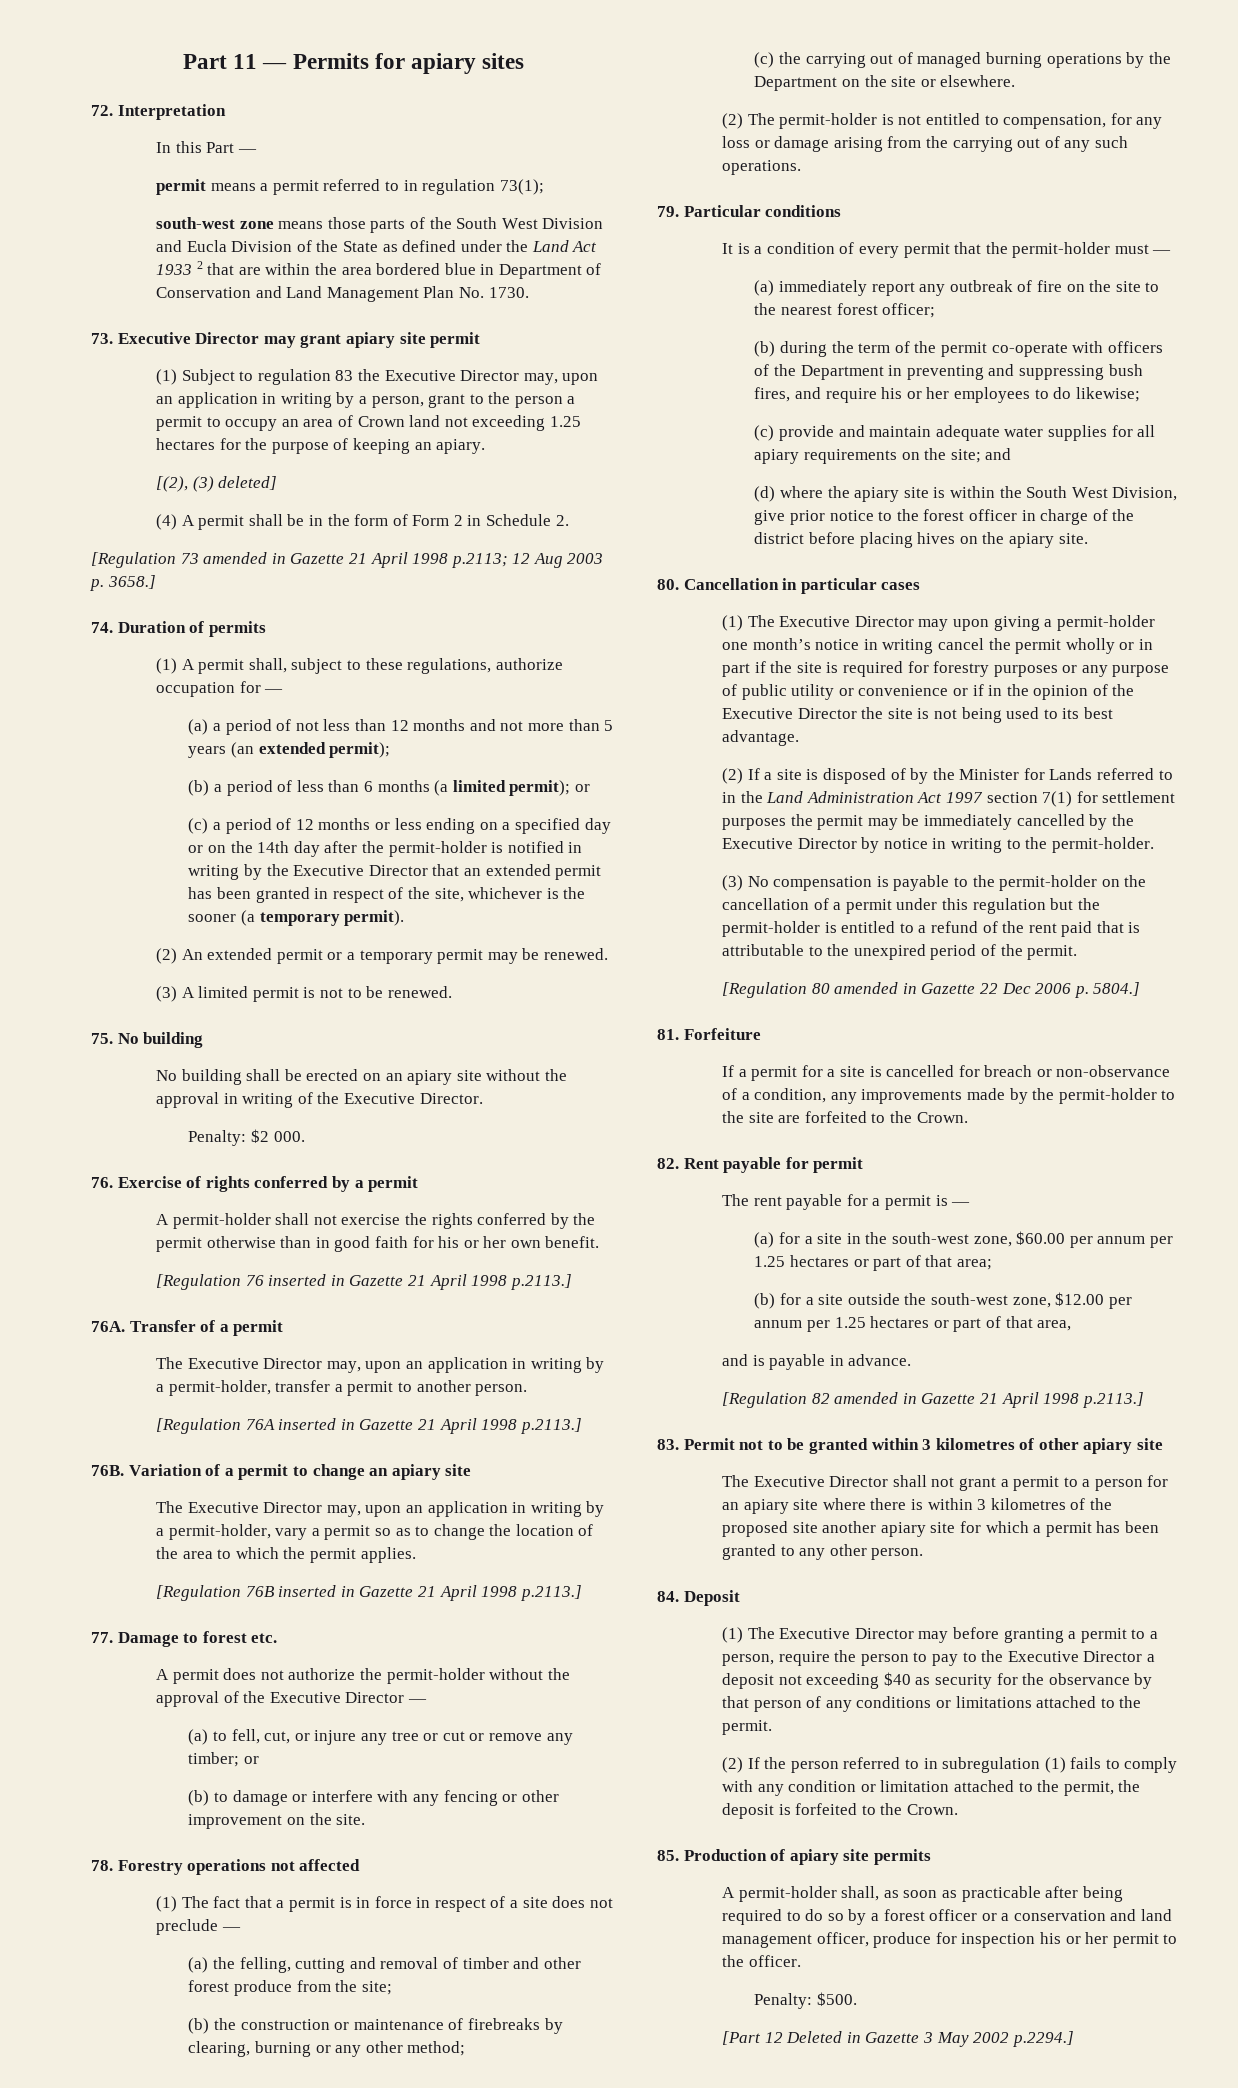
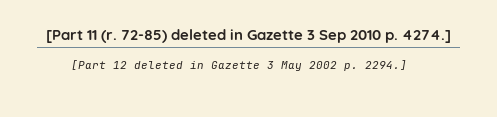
[182,53,525,74] [91,104,226,120] [155,141,257,153] [155,179,544,195] [155,217,604,233] [155,240,598,252] [155,261,602,279] [155,286,529,302] [91,332,481,348] [155,369,599,385] [155,392,576,408] [155,415,581,431] [155,438,486,454] [155,476,278,492] [155,514,569,530] [91,552,604,568] [90,575,156,591] [91,621,266,637] [155,658,563,674] [155,681,284,697] [188,719,614,735] [188,742,391,758] [188,780,590,796] [188,818,611,834] [188,841,583,857] [188,864,602,880] [188,887,586,903] [188,910,405,926] [155,948,608,964] [155,986,452,1002] [91,1032,204,1048] [155,1069,567,1085] [155,1092,483,1108] [188,1129,305,1146] [91,1176,419,1192] [155,1213,596,1229] [155,1236,600,1252] [155,1274,572,1290] [91,1320,284,1336] [155,1357,605,1373] [155,1380,528,1396] [155,1418,582,1434] [91,1464,472,1480] [155,1501,605,1517] [155,1524,594,1540] [155,1547,416,1563] [155,1585,582,1601] [91,1631,278,1647] [155,1668,570,1684] [155,1691,427,1707] [188,1729,573,1745] [188,1752,260,1767] [188,1790,559,1806] [188,1813,366,1829] [91,1859,361,1875] [155,1896,613,1912] [155,1919,241,1935] [188,1957,581,1973] [188,1980,392,1996] [188,2018,563,2034] [188,2041,466,2057] [754,52,1171,68] [754,75,1016,91] [721,113,1163,129] [721,136,1128,152] [721,160,801,175] [657,205,842,217] [721,242,1172,258] [754,280,1160,296] [754,303,936,318] [754,341,1163,357] [754,364,1143,380] [754,387,1140,403] [754,425,1156,441] [754,448,1012,464] [754,486,1178,502] [754,509,1135,525] [754,532,1088,548] [657,578,921,594] [721,615,1155,631] [721,638,1153,654] [721,661,1170,677] [721,684,1135,700] [721,707,1113,723] [721,730,799,746] [721,768,1173,784] [721,791,1176,807] [721,814,1134,830] [721,837,1154,853] [721,875,1147,891] [721,898,1100,914] [721,921,1141,937] [721,944,1078,960] [721,982,1141,998] [657,1028,761,1040] [721,1065,1171,1081] [721,1088,1176,1104] [721,1111,968,1123] [657,1157,864,1173] [721,1194,971,1210] [754,1231,1173,1248] [754,1255,992,1271] [754,1292,1132,1309] [754,1316,1072,1332] [721,1354,912,1370] [721,1392,1144,1408] [657,1438,1164,1454] [721,1475,1169,1491] [721,1498,1112,1514] [721,1521,1159,1537] [721,1544,924,1560] [657,1590,740,1606] [721,1627,1158,1643] [721,1650,1155,1666] [721,1672,1153,1689] [721,1696,1142,1712] [721,1720,772,1735] [721,1757,1178,1773] [721,1780,1141,1796] [721,1803,958,1819] [657,1849,931,1865] [721,1886,1123,1902] [721,1909,1173,1925] [721,1932,1178,1948] [721,1955,801,1967] [754,1992,858,2009] Part 11 — Permits for apiary sites // 72. Interpretation // In this Part — // permit means a permit referred to in regulation 73(1); // south-west zone means those parts of the South West Division and Eucla Division of the State as defined under the Land Act 1933 2 that are within the area bordered blue in Department of Conservation and Land Management Plan No. 1730. // 73. Executive Director may grant apiary site permit // (1) Subject to regulation 83 the Executive Director may, upon an application in writing by a person, grant to the person a permit to occupy an area of Crown land not exceeding 1.25 hectares for the purpose of keeping an apiary. // [(2), (3) deleted] // (4) A permit shall be in the form of Form 2 in Schedule 2. // [Regulation 73 amended in Gazette 21 April 1998 p.2113; 12 Aug 2003 p. 3658.] // 74. Duration of permits // (1) A permit shall, subject to these regulations, authorize occupation for — // (a) a period of not less than 12 months and not more than 5 years (an extended permit); // (b) a period of less than 6 months (a limited permit); or // (c) a period of 12 months or less ending on a specified day or on the 14th day after the permit-holder is notified in writing by the Executive Director that an extended permit has been granted in respect of the site, whichever is the sooner (a temporary permit). // (2) An extended permit or a temporary permit may be renewed. // (3) A limited permit is not to be renewed. // 75. No building // No building shall be erected on an apiary site without the approval in writing of the Executive Director. // Penalty: $2 000. // 76. Exercise of rights conferred by a permit // A permit-holder shall not exercise the rights conferred by the permit otherwise than in good faith for his or her own benefit. // [Regulation 76 inserted in Gazette 21 April 1998 p.2113.] // 76A. Transfer of a permit // The Executive Director may, upon an application in writing by a permit-holder, transfer a permit to another person. // [Regulation 76A inserted in Gazette 21 April 1998 p.2113.] // 76B. Variation of a permit to change an apiary site // The Executive Director may, upon an application in writing by a permit-holder, vary a permit so as to change the location of the area to which the permit applies. // [Regulation 76B inserted in Gazette 21 April 1998 p.2113.] // 77. Damage to forest etc. // A permit does not authorize the permit-holder without the approval of the Executive Director — // (a) to fell, cut, or injure any tree or cut or remove any timber; or // (b) to damage or interfere with any fencing or other improvement on the site. // 78. Forestry operations not affected // (1) The fact that a permit is in force in respect of a site does not preclude — // (a) the felling, cutting and removal of timber and other forest produce from the site; // (b) the construction or maintenance of firebreaks by clearing, burning or any other method; // (c) the carrying out of managed burning operations by the Department on the site or elsewhere. // (2) The permit-holder is not entitled to compensation, for any loss or damage arising from the carrying out of any such operations. // 79. Particular conditions // It is a condition of every permit that the permit-holder must — // (a) immediately report any outbreak of fire on the site to the nearest forest officer; // (b) during the term of the permit co-operate with officers of the Department in preventing and suppressing bush fires, and require his or her employees to do likewise; // (c) provide and maintain adequate water supplies for all apiary requirements on the site; and // (d) where the apiary site is within the South West Division, give prior notice to the forest officer in charge of the district before placing hives on the apiary site. // 80. Cancellation in particular cases // (1) The Executive Director may upon giving a permit-holder one month’s notice in writing cancel the permit wholly or in part if the site is required for forestry purposes or any purpose of public utility or convenience or if in the opinion of the Executive Director the site is not being used to its best advantage. // (2) If a site is disposed of by the Minister for Lands referred to in the Land Administration Act 1997 section 7(1) for settlement purposes the permit may be immediately cancelled by the Executive Director by notice in writing to the permit-holder. // (3) No compensation is payable to the permit-holder on the cancellation of a permit under this regulation but the permit-holder is entitled to a refund of the rent paid that is attributable to the unexpired period of the permit. // [Regulation 80 amended in Gazette 22 Dec 2006 p. 5804.] // 81. Forfeiture // If a permit for a site is cancelled for breach or non-observance of a condition, any improvements made by the permit-holder to the site are forfeited to the Crown. // 82. Rent payable for permit // The rent payable for a permit is — // (a) for a site in the south-west zone, $60.00 per annum per 1.25 hectares or part of that area; // (b) for a site outside the south-west zone, $12.00 per annum per 1.25 hectares or part of that area, // and is payable in advance. // [Regulation 82 amended in Gazette 21 April 1998 p.2113.] // 83. Permit not to be granted within 3 kilometres of other apiary site // The Executive Director shall not grant a permit to a person for an apiary site where there is within 3 kilometres of the proposed site another apiary site for which a permit has been granted to any other person. // 84. Deposit // (1) The Executive Director may before granting a permit to a person, require the person to pay to the Executive Director a deposit not exceeding $40 as security for the observance by that person of any conditions or limitations attached to the permit. // (2) If the person referred to in subregulation (1) fails to comply with any condition or limitation attached to the permit, the deposit is forfeited to the Crown. // 85. Production of apiary site permits // A permit-holder shall, as soon as practicable after being required to do so by a forest officer or a conservation and land management officer, produce for inspection his or her permit to the officer. // Penalty: $500. -> [45,29,452,43] [Part 11 (r. 72-85) deleted in Gazette 3 Sep 2010 p. 4274.]
[786,2031,843,2043] Deleted -> [133,61,183,69] deleted
[1012,2031,1074,2047] p.2294.] -> [343,60,407,71] p. 2294.]

